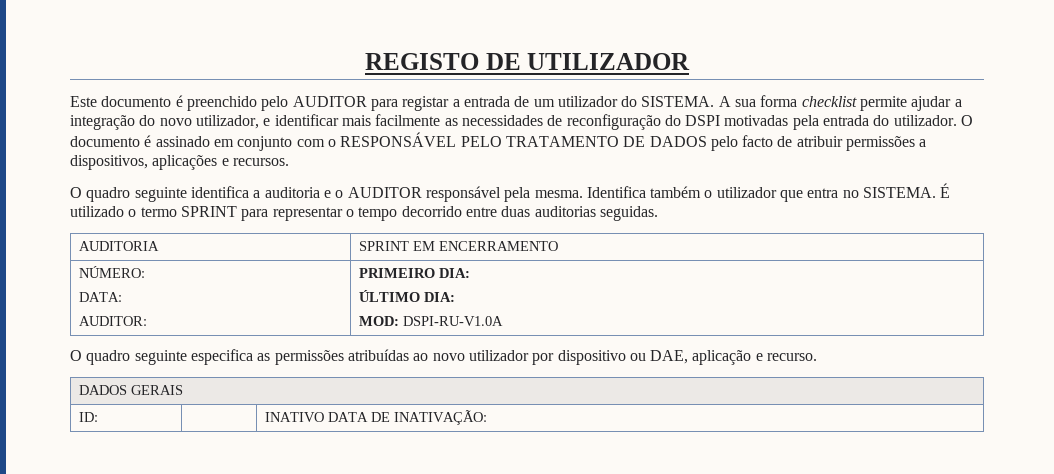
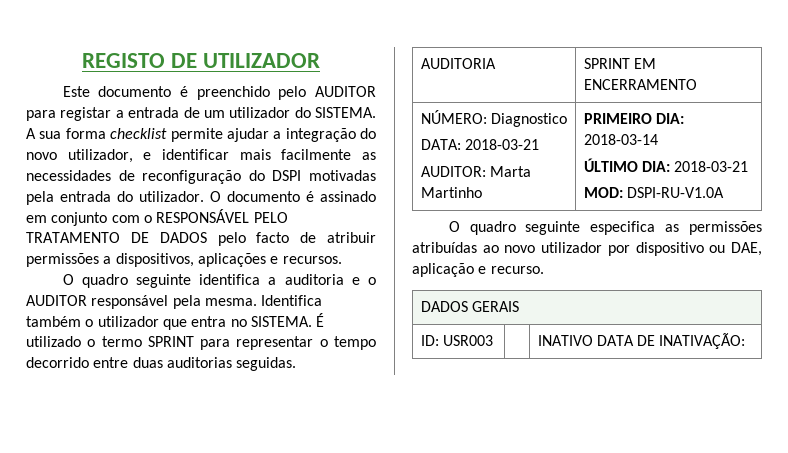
(145, 272) none -> [490,113,567,127] Diagnostico
(122, 297) none -> [464,139,539,150] 2018-03-21
(147, 321) none -> [489,166,531,177] [420,187,482,198] Marta Martinho
(470, 273) none -> [583,134,658,145] 2018-03-14
(455, 297) none -> [674,161,749,172] 2018-03-21
(98, 417) none -> [442,335,493,346] USR003

